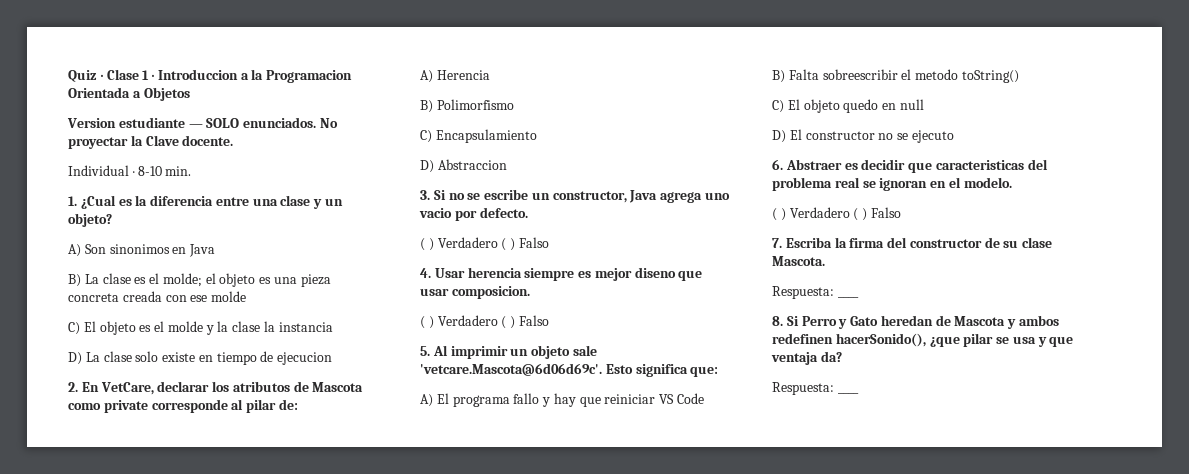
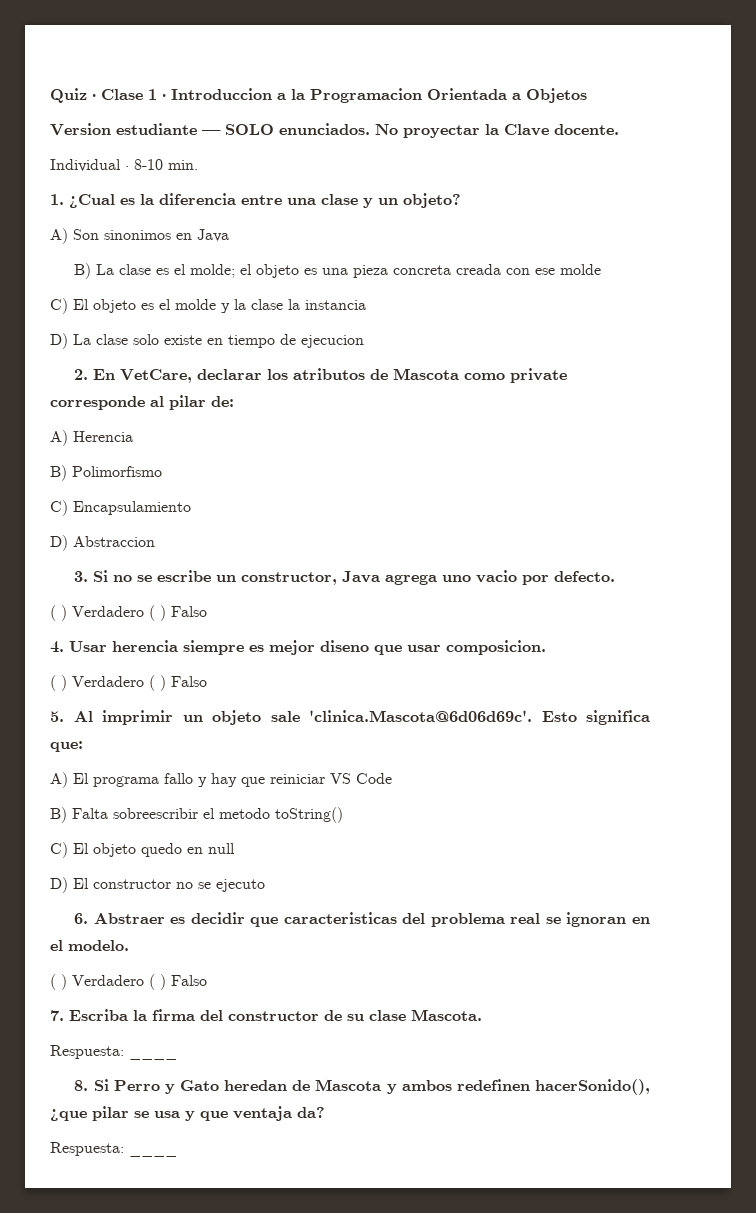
[420,363,602,376] 'vetcare.Mascota@6d06d69c'. -> [309,710,532,722] 'clinica.Mascota@6d06d69c'.

